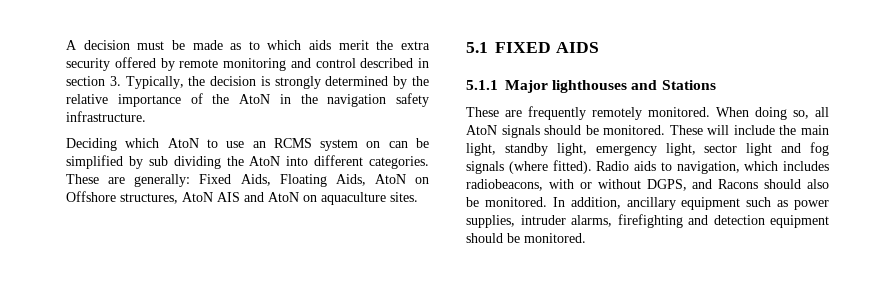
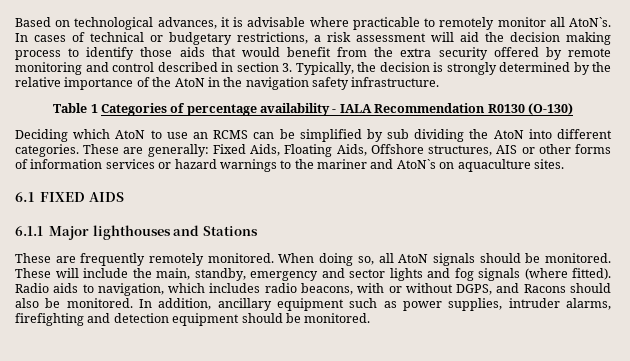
[66,40,369,50] A decision must be made as to which aids merit -> [15,17,611,30] [15,32,611,45] [15,47,368,60] Based on technological advances, it is advisable where practicable to remotely monitor all AtoN`s. In cases of technical or budgetary restrictions, a risk assessment will aid the decision making process to identify those aids that would benefit from
(146, 116) none -> [53,103,573,116] // Table 1 Categories of percentage availability - IALA Recommendation R0130 (O-130)
[320,139,381,151] system on -> (249, 134) none
[374,174,429,184] [66,191,299,204] AtoN on Offshore structures, AtoN AIS and AtoN -> [370,144,611,156] [15,159,436,172] Offshore structures, AIS or other forms of information services or hazard warnings to the mariner and AtoN`s
[466,42,488,53] 5.1 -> [15,192,34,202] 6.1
[466,80,498,90] 5.1.1 -> [15,226,43,236] 6.1.1
[801,125,829,135] [466,143,773,156] main light, standby light, emergency light, sector light -> [156,268,423,281] main, standby, emergency and sector lights
[466,179,543,191] radiobeacons, -> [264,283,353,295] radio beacons,

